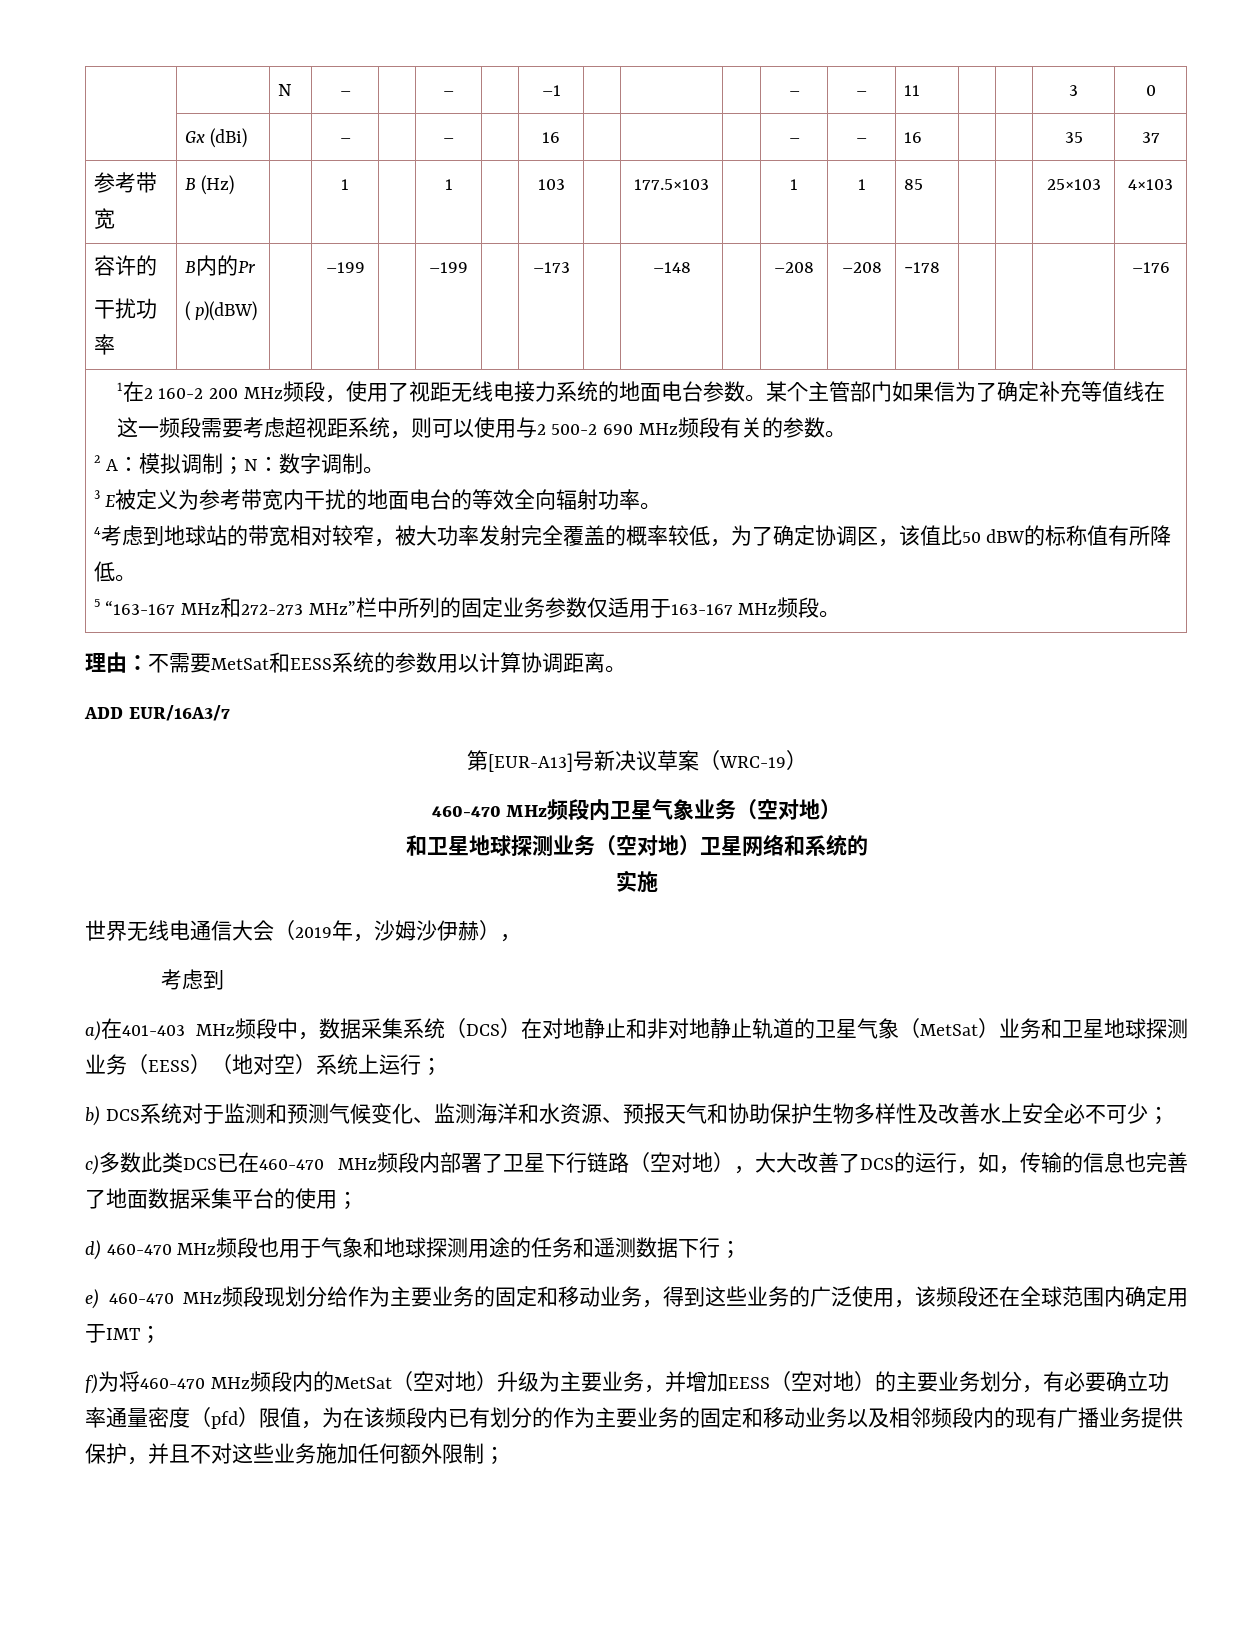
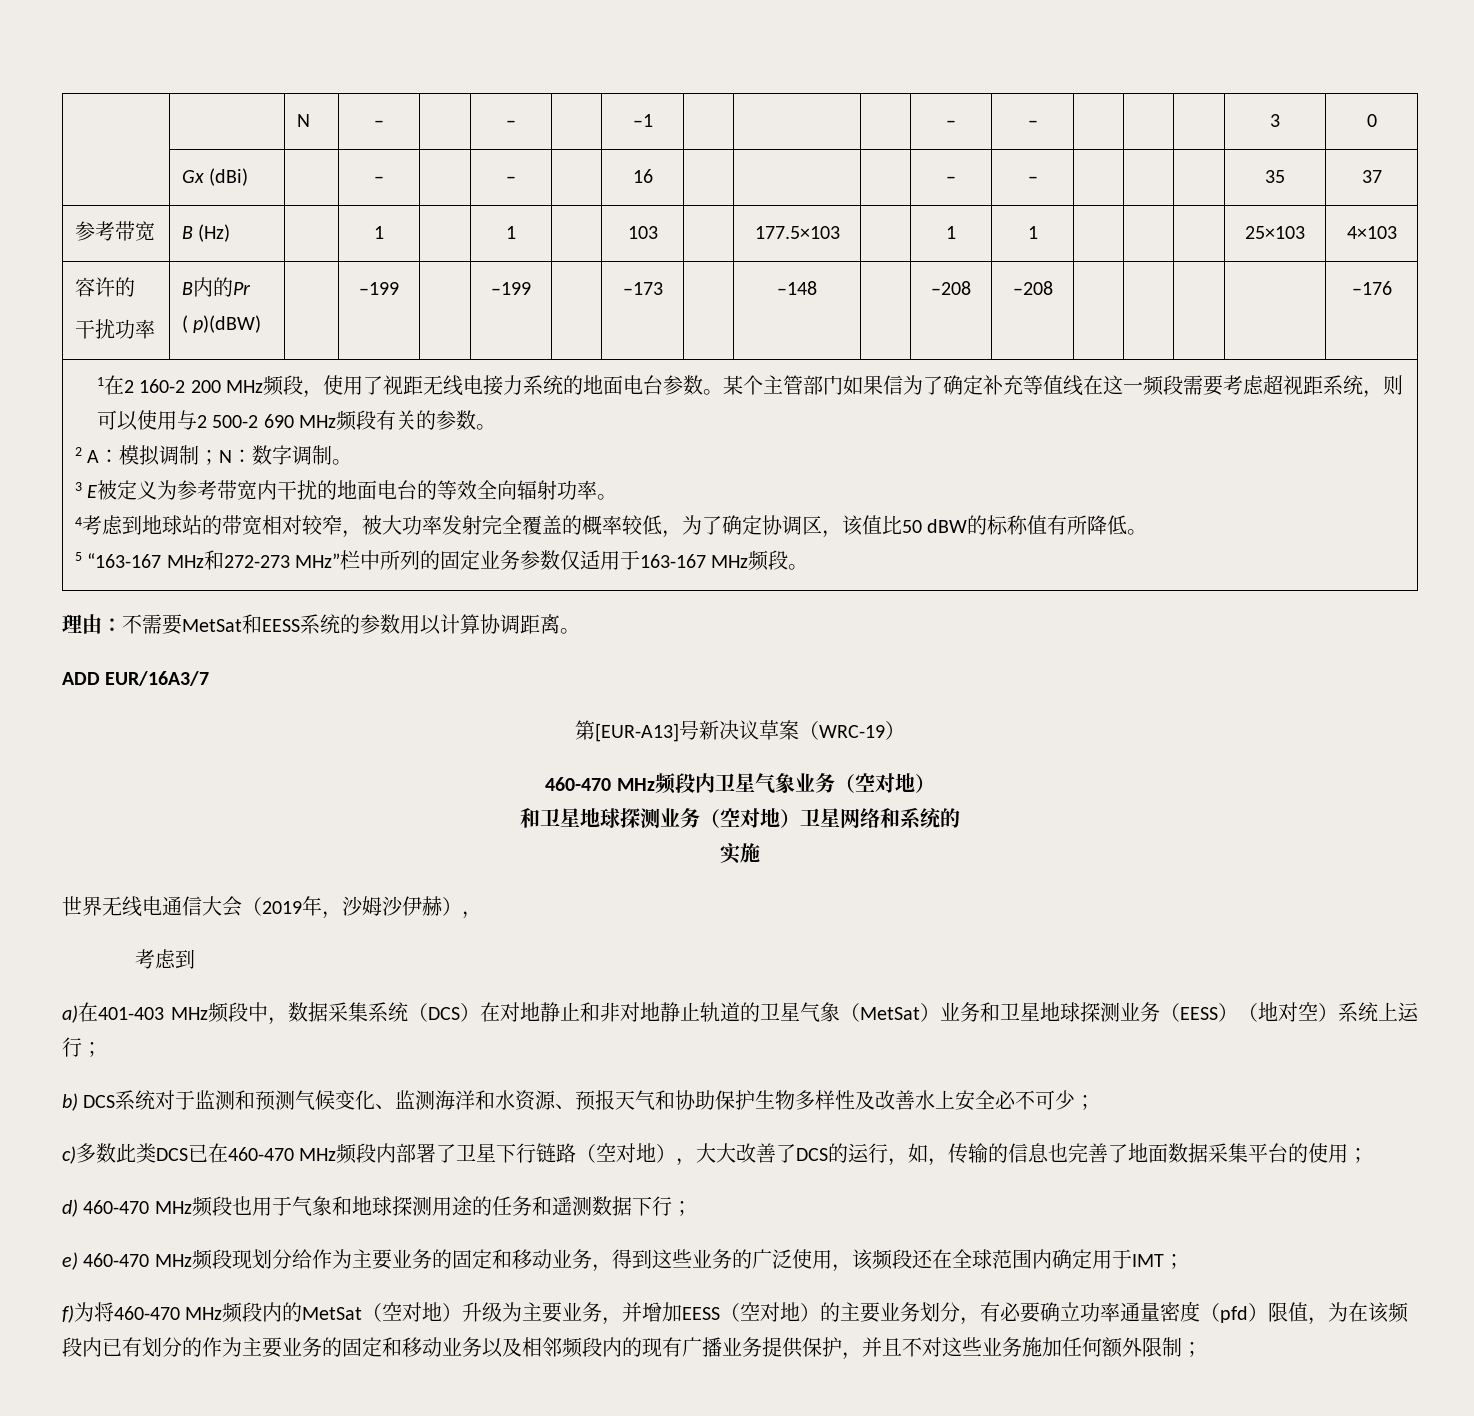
[903,85,920,96] 11 -> (1038, 123) none
[903,132,922,143] 16 -> (1038, 179) none
[903,179,923,190] 85 -> (1038, 232) none
[903,262,940,273] −178 -> (1053, 288) none

